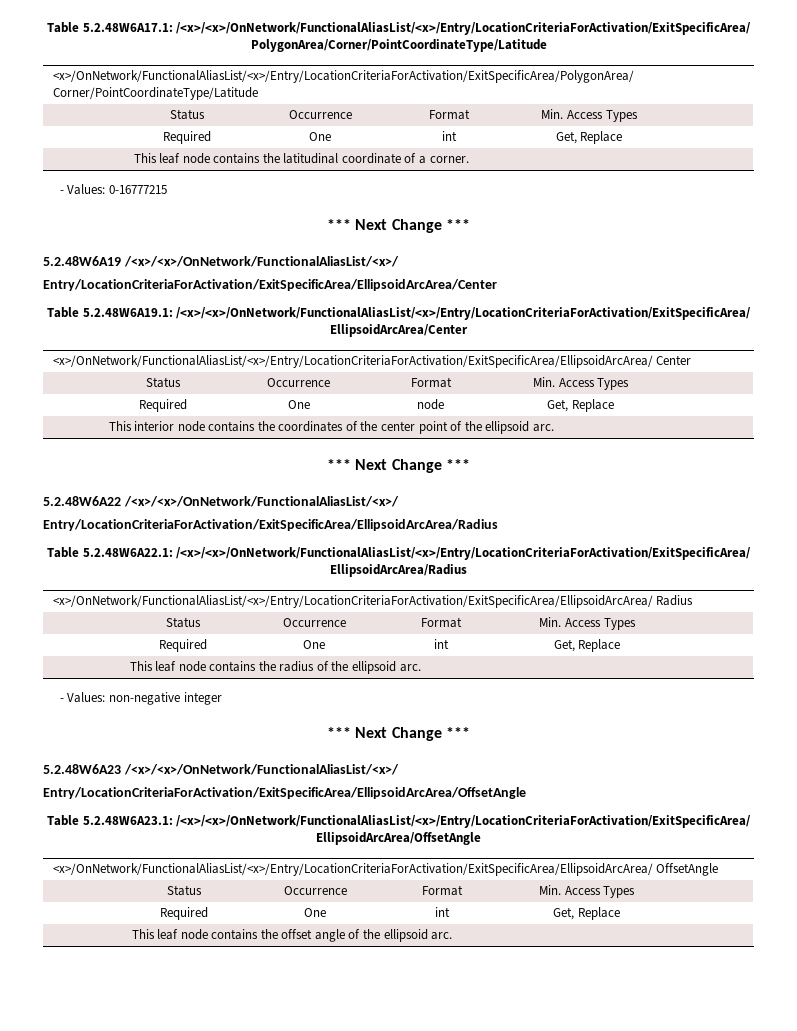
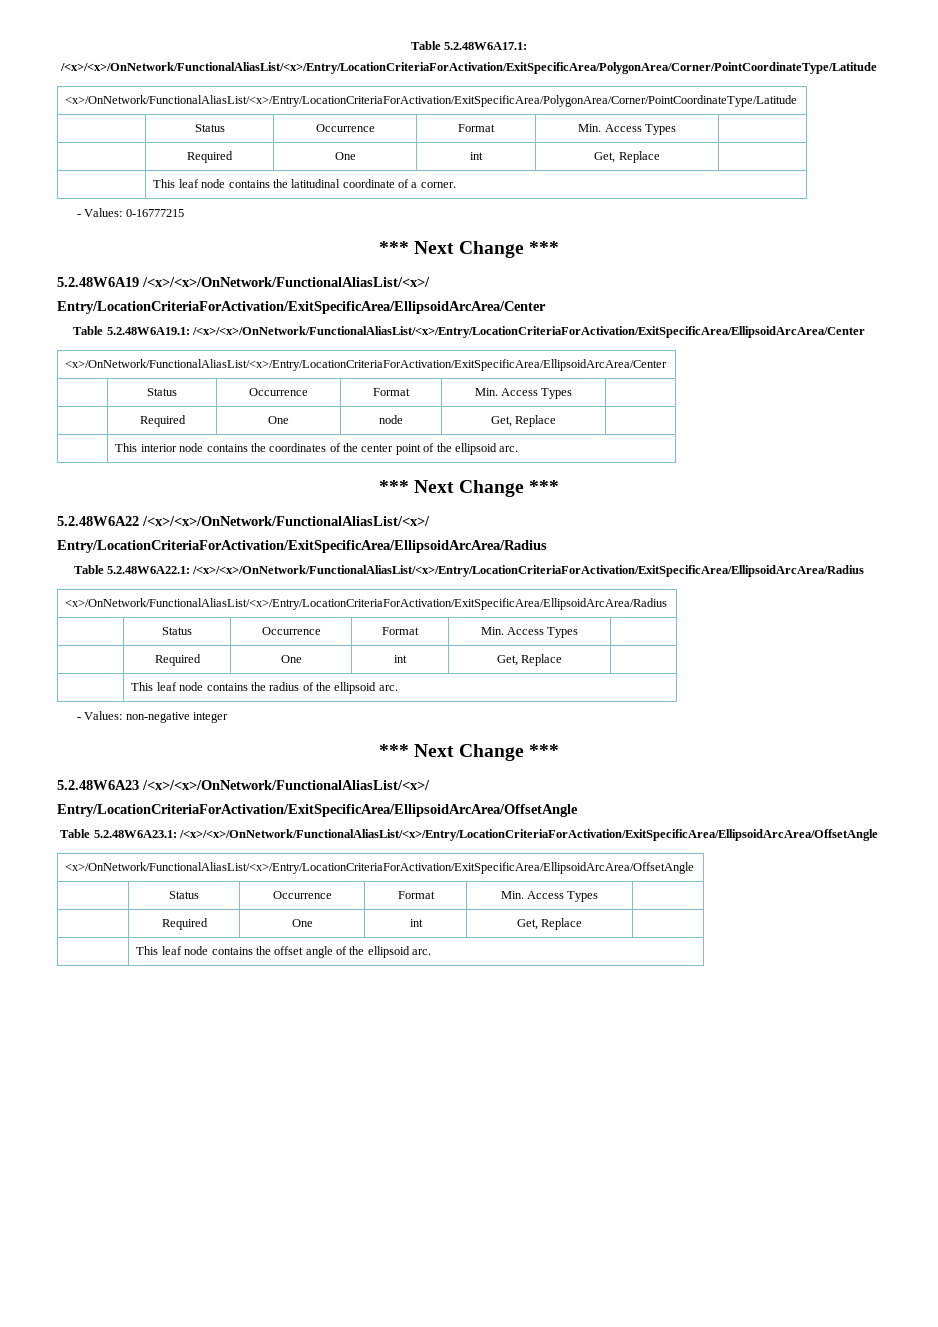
[176,22,752,35] [250,39,547,52] [52,70,634,83] [52,87,258,100] /<x>/<x>/OnNetwork/FunctionalAliasList/<x>/Entry/LocationCriteriaForActivation/ExitSpecificArea/ PolygonArea/Corner/PointCoordinateType/Latitude // <x>/OnNetwork/FunctionalAliasList/<x>/Entry/LocationCriteriaForActivation/ExitSpecificArea/PolygonArea/ Corner/PointCoordinateType/Latitude -> [60,62,877,74] [65,95,798,107] /<x>/<x>/OnNetwork/FunctionalAliasList/<x>/Entry/LocationCriteriaForActivation/ExitSpecificArea/PolygonArea/Corner/PointCoordinateType/Latitude // <x>/OnNetwork/FunctionalAliasList/<x>/Entry/LocationCriteriaForActivation/ExitSpecificArea/PolygonArea/Corner/PointCoordinateType/Latitude
[176,307,752,320] [330,324,468,337] [52,355,692,368] /<x>/<x>/OnNetwork/FunctionalAliasList/<x>/Entry/LocationCriteriaForActivation/ExitSpecificArea/ EllipsoidArcArea/Center // <x>/OnNetwork/FunctionalAliasList/<x>/Entry/LocationCriteriaForActivation/ExitSpecificArea/EllipsoidArcArea/ Center -> [191,326,865,338] [65,359,668,371] /<x>/<x>/OnNetwork/FunctionalAliasList/<x>/Entry/LocationCriteriaForActivation/ExitSpecificArea/EllipsoidArcArea/Center // <x>/OnNetwork/FunctionalAliasList/<x>/Entry/LocationCriteriaForActivation/ExitSpecificArea/EllipsoidArcArea/Center
[176,547,752,560] [330,564,467,577] [52,595,694,608] /<x>/<x>/OnNetwork/FunctionalAliasList/<x>/Entry/LocationCriteriaForActivation/ExitSpecificArea/ EllipsoidArcArea/Radius // <x>/OnNetwork/FunctionalAliasList/<x>/Entry/LocationCriteriaForActivation/ExitSpecificArea/EllipsoidArcArea/ Radius -> [192,565,865,577] [65,598,668,610] /<x>/<x>/OnNetwork/FunctionalAliasList/<x>/Entry/LocationCriteriaForActivation/ExitSpecificArea/EllipsoidArcArea/Radius // <x>/OnNetwork/FunctionalAliasList/<x>/Entry/LocationCriteriaForActivation/ExitSpecificArea/EllipsoidArcArea/Radius
[176,815,752,828] [316,832,481,845] [52,863,719,876] /<x>/<x>/OnNetwork/FunctionalAliasList/<x>/Entry/LocationCriteriaForActivation/ExitSpecificArea/ EllipsoidArcArea/OffsetAngle // <x>/OnNetwork/FunctionalAliasList/<x>/Entry/LocationCriteriaForActivation/ExitSpecificArea/EllipsoidArcArea/ OffsetAngle -> [178,829,878,841] [65,862,695,874] /<x>/<x>/OnNetwork/FunctionalAliasList/<x>/Entry/LocationCriteriaForActivation/ExitSpecificArea/EllipsoidArcArea/OffsetAngle // <x>/OnNetwork/FunctionalAliasList/<x>/Entry/LocationCriteriaForActivation/ExitSpecificArea/EllipsoidArcArea/OffsetAngle

